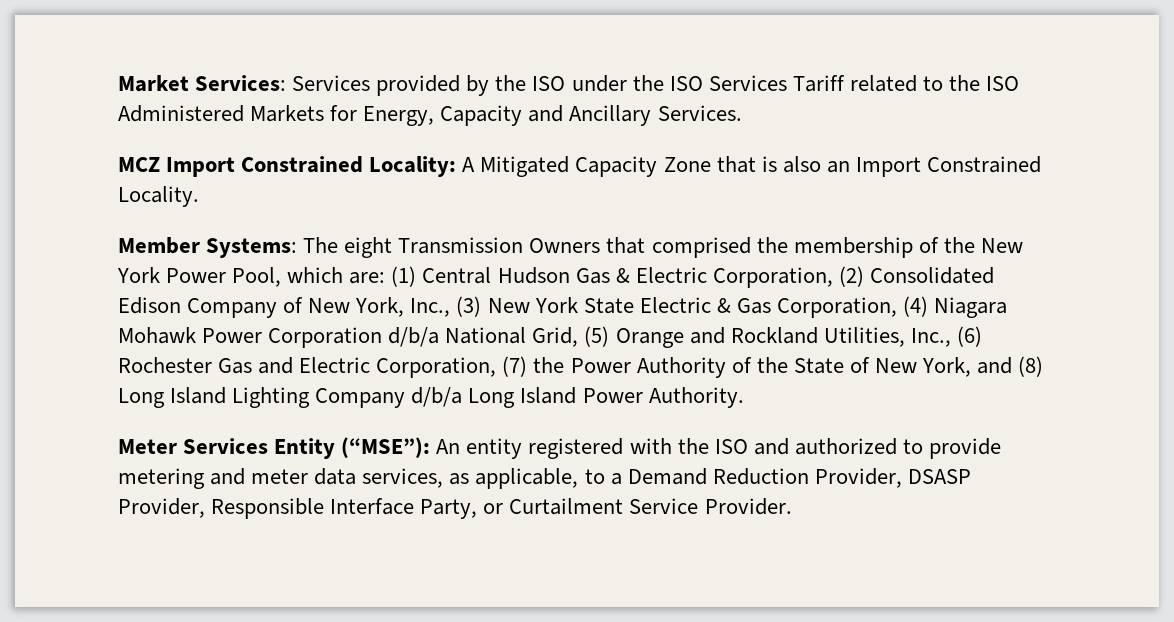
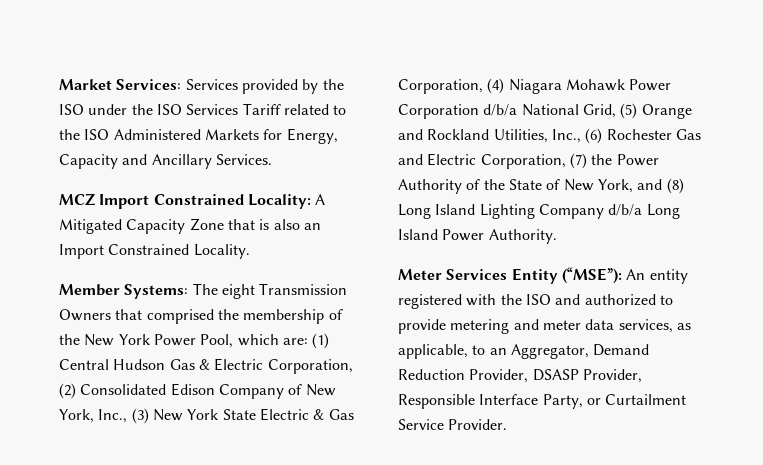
[610,473,622,485] a -> [489,344,589,359] an Aggregator,

